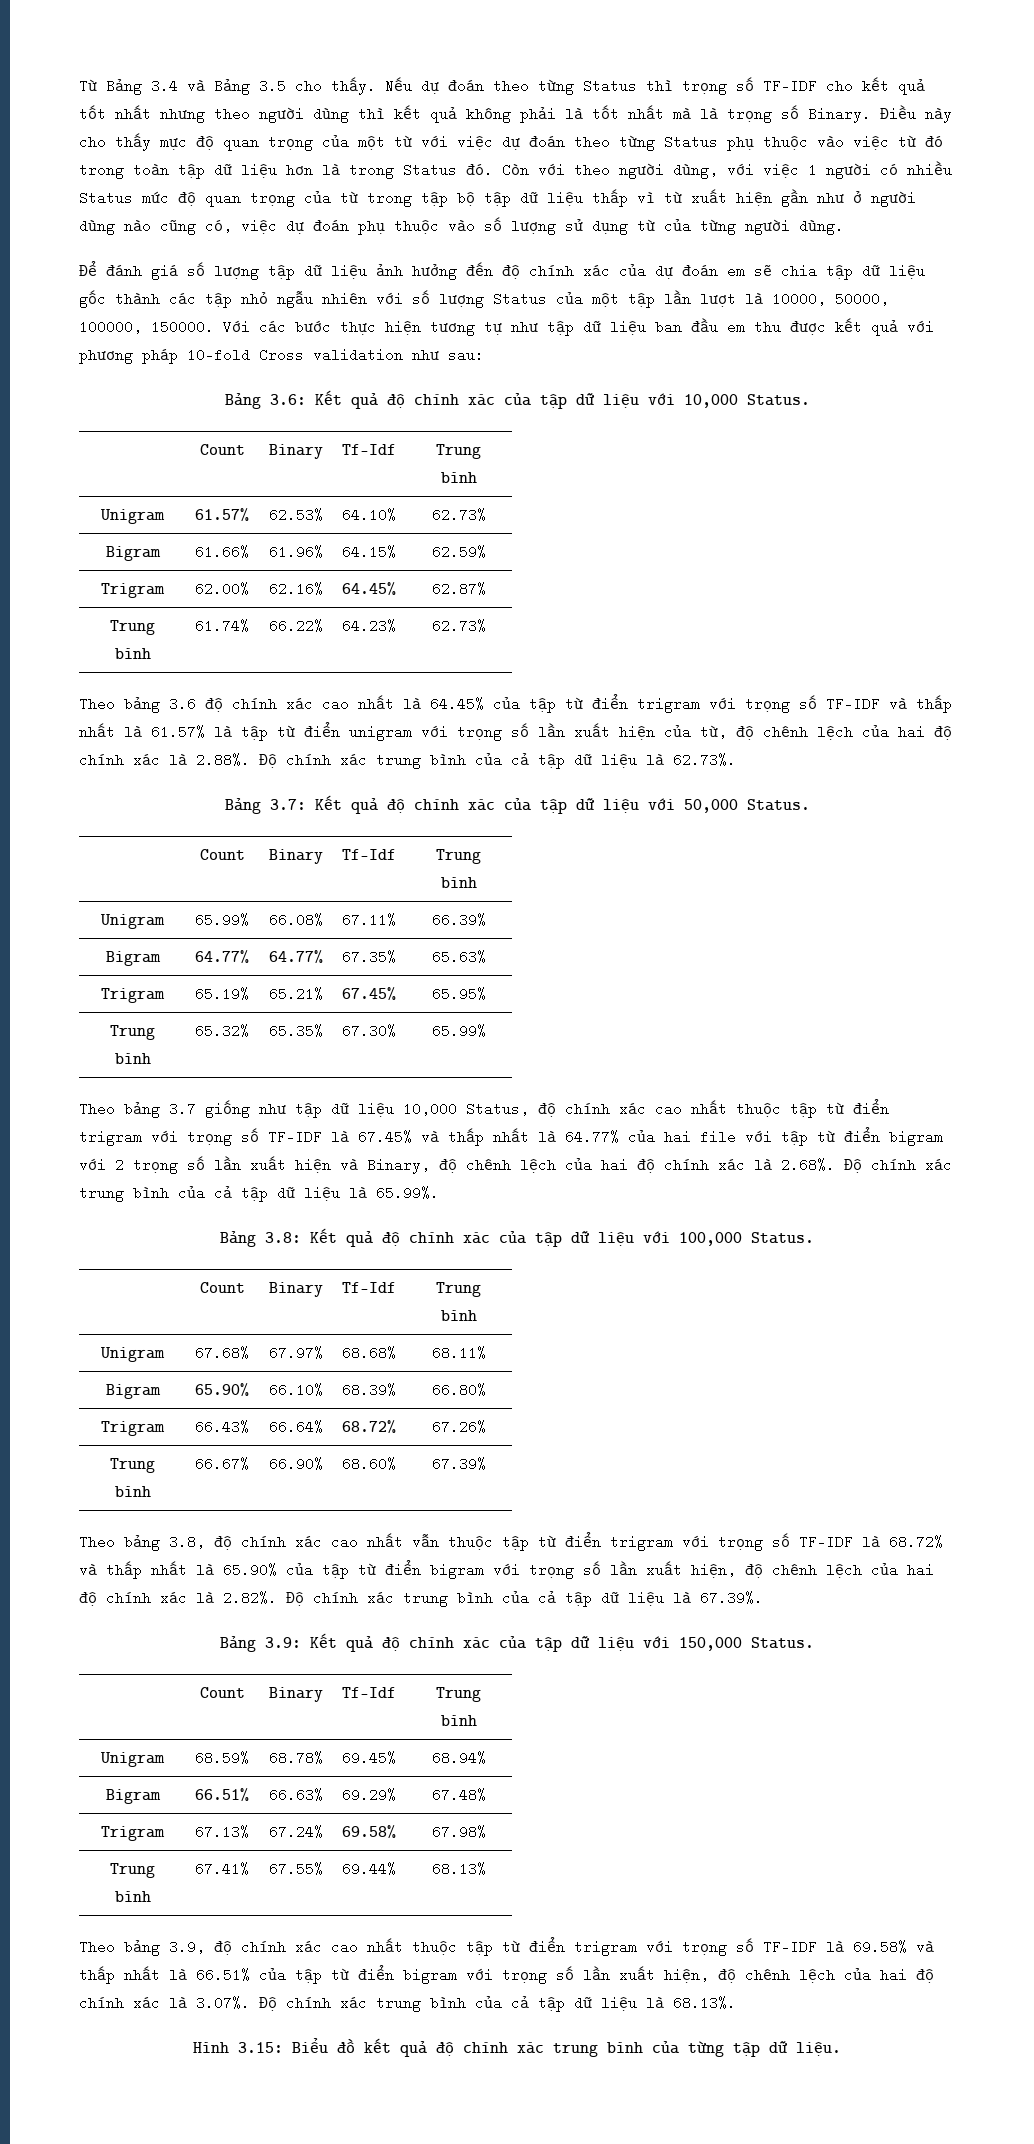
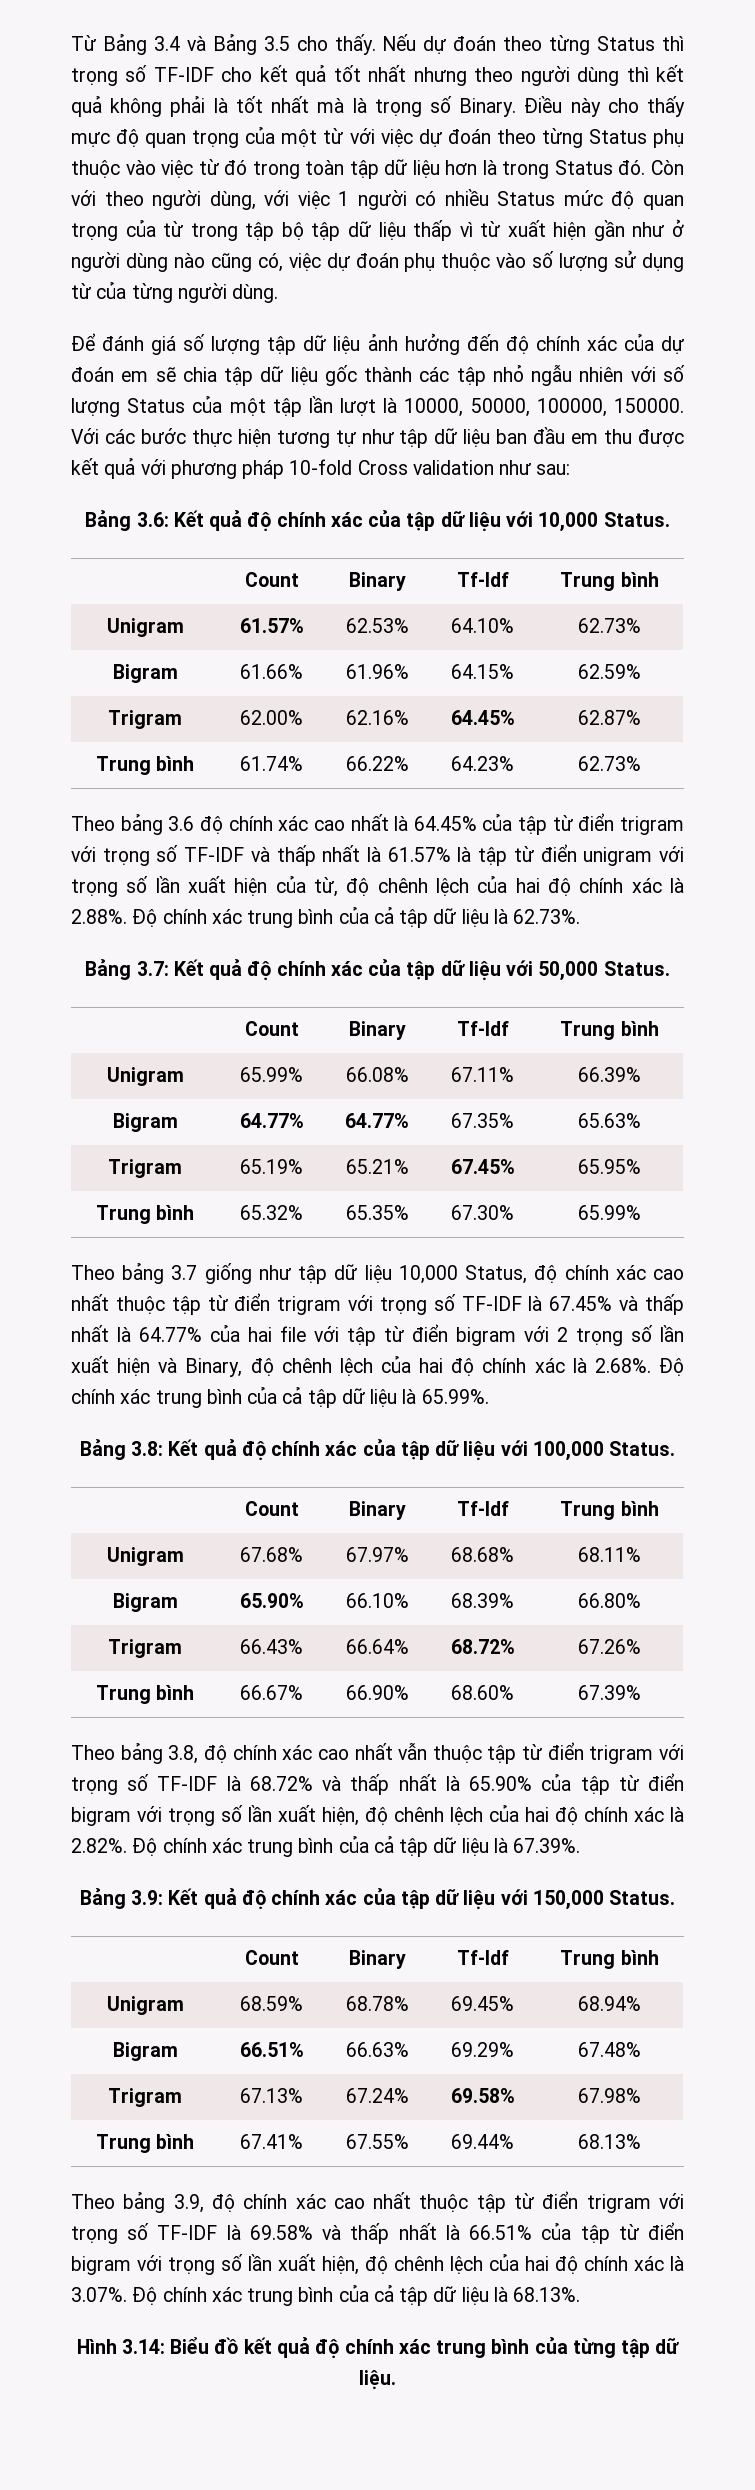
[238,2042,283,2053] 3.15: -> [121,2339,165,2354] 3.14:

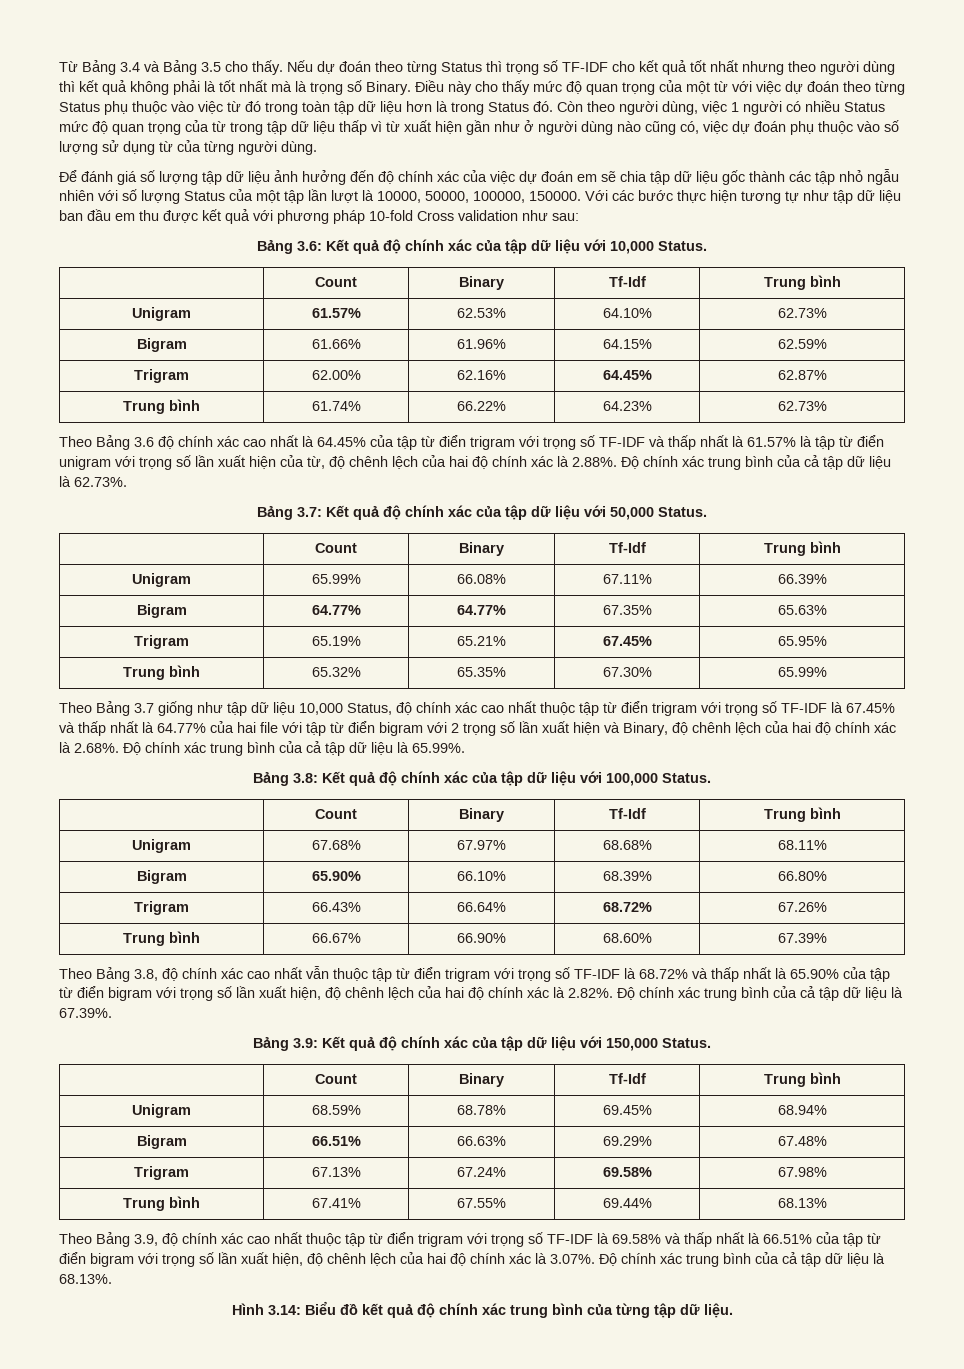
[71,132,110,147] mực -> [533,81,562,92] mức
[71,190,96,206] với -> (583, 106) none
[264,190,290,206] với -> (698, 108) none
[281,222,341,241] bộ tập -> (287, 128) none
(654, 342) none -> [490,171,515,184] việc
[120,814,163,835] bảng -> [96,435,130,450] Bảng
[122,1263,165,1284] bảng -> [96,701,130,716] Bảng
[120,1743,163,1764] bảng -> [96,967,130,982] Bảng
[123,2192,166,2213] bảng -> [96,1232,130,1247] Bảng

